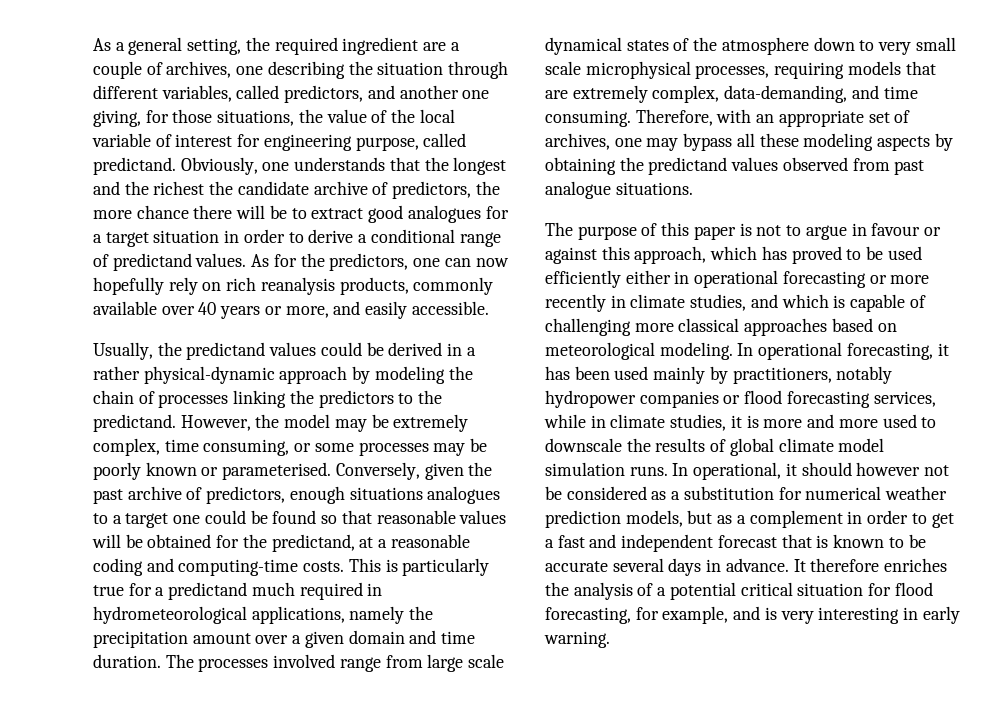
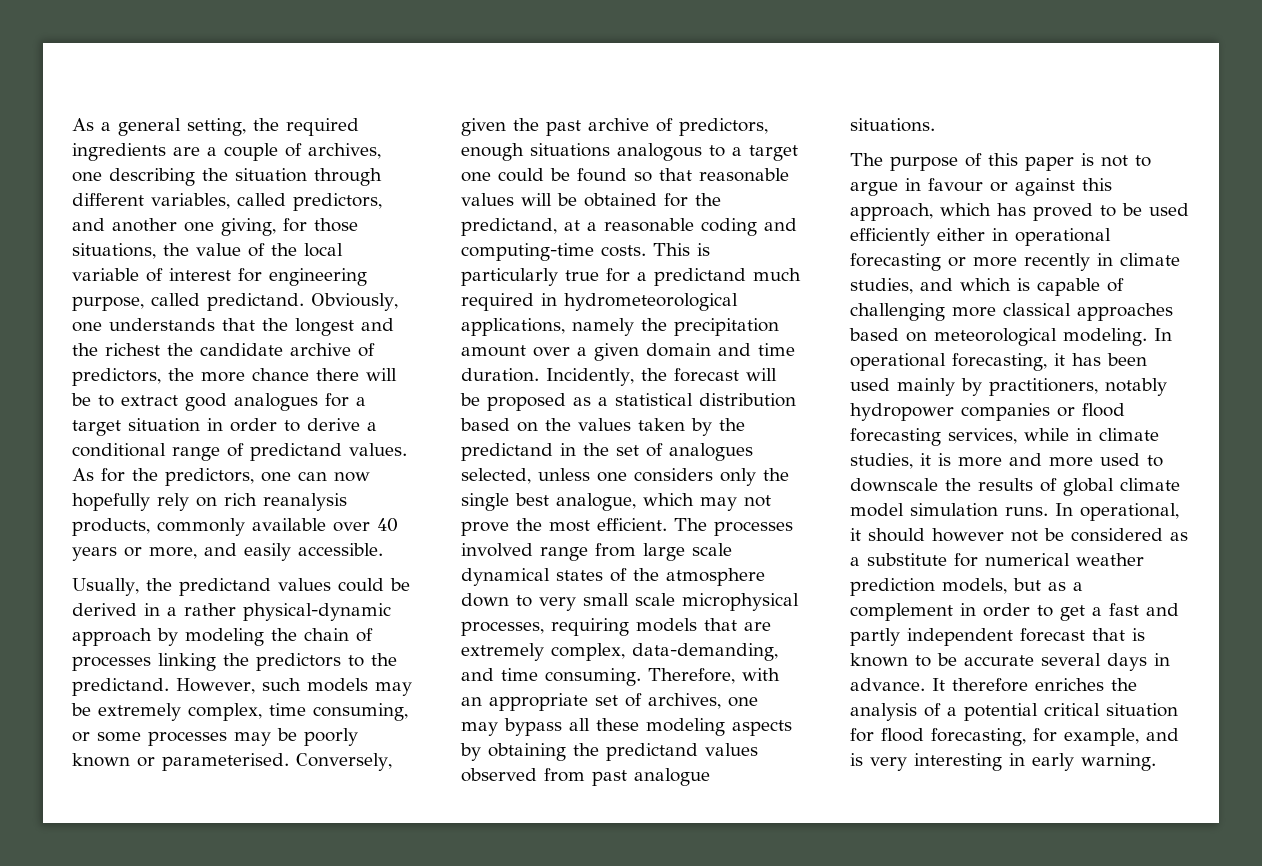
[342,37,419,55] ingredient -> [72,143,166,161] ingredients
[255,414,331,428] the model -> [261,678,368,692] such models
[427,486,501,504] analogues -> [617,143,702,161] analogous
(161, 661) none -> [546,368,777,386] [460,393,796,411] [460,418,745,436] [461,443,753,461] [461,468,789,486] [461,493,771,511] [461,518,667,536] Incidently, the forecast will be proposed as a statistical distribution based on the values taken by the predictand in the set of analogues selected, unless one considers only the single best analogue, which may not prove the most efficient.
[683,486,774,500] substitution -> [867,553,947,566] substitute
(617, 541) none -> [850,628,900,646] partly

